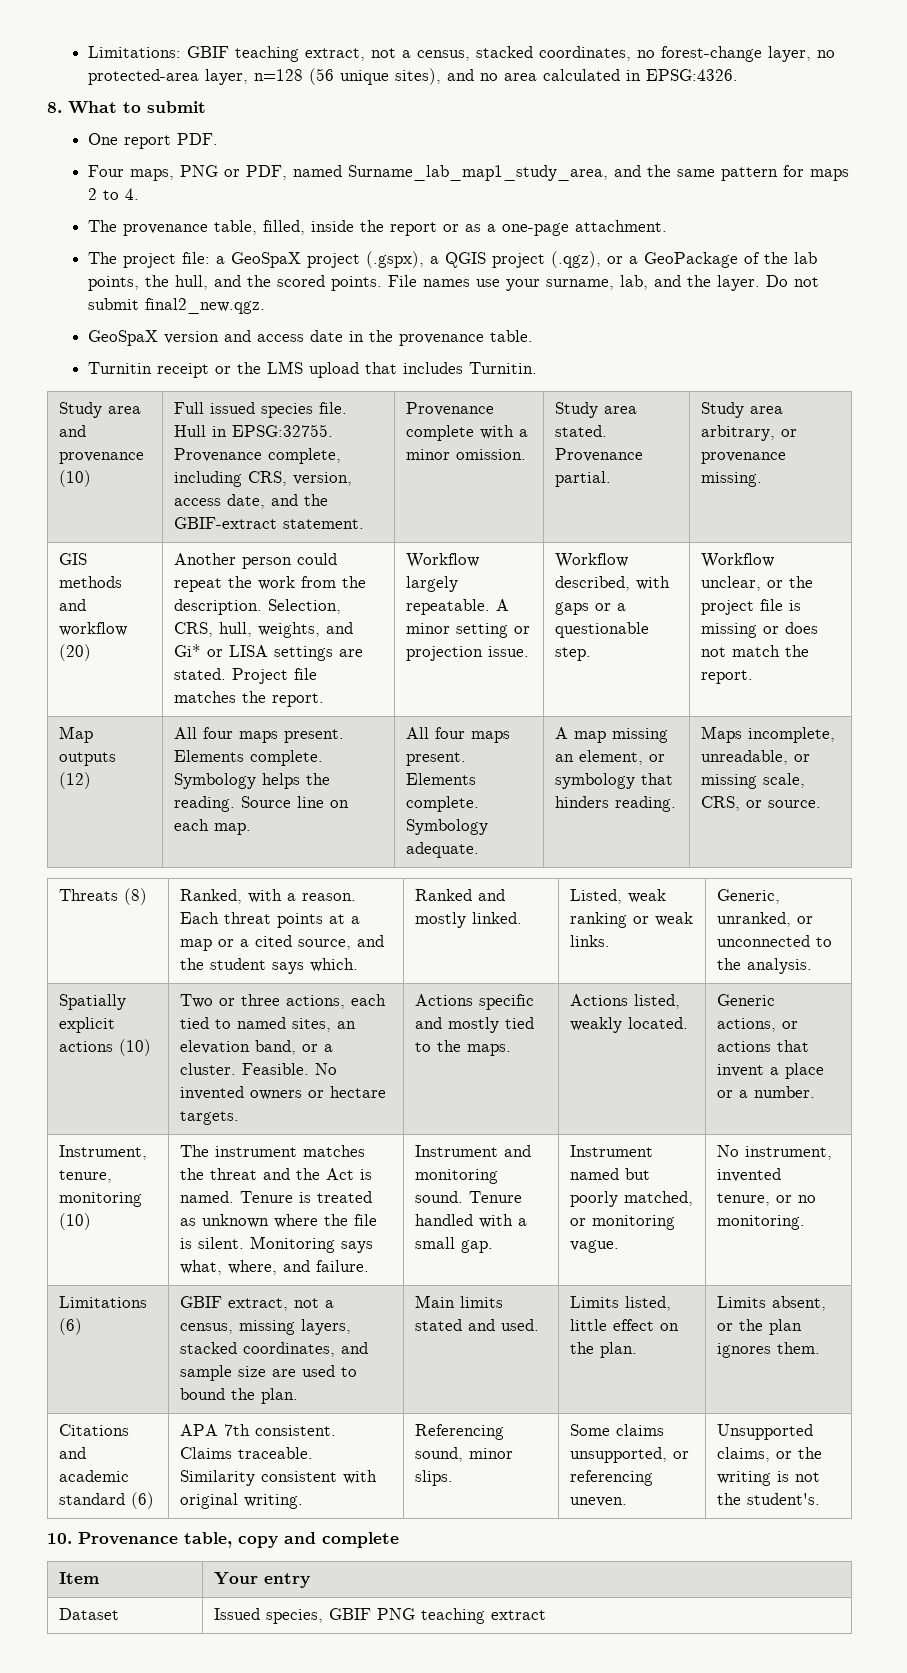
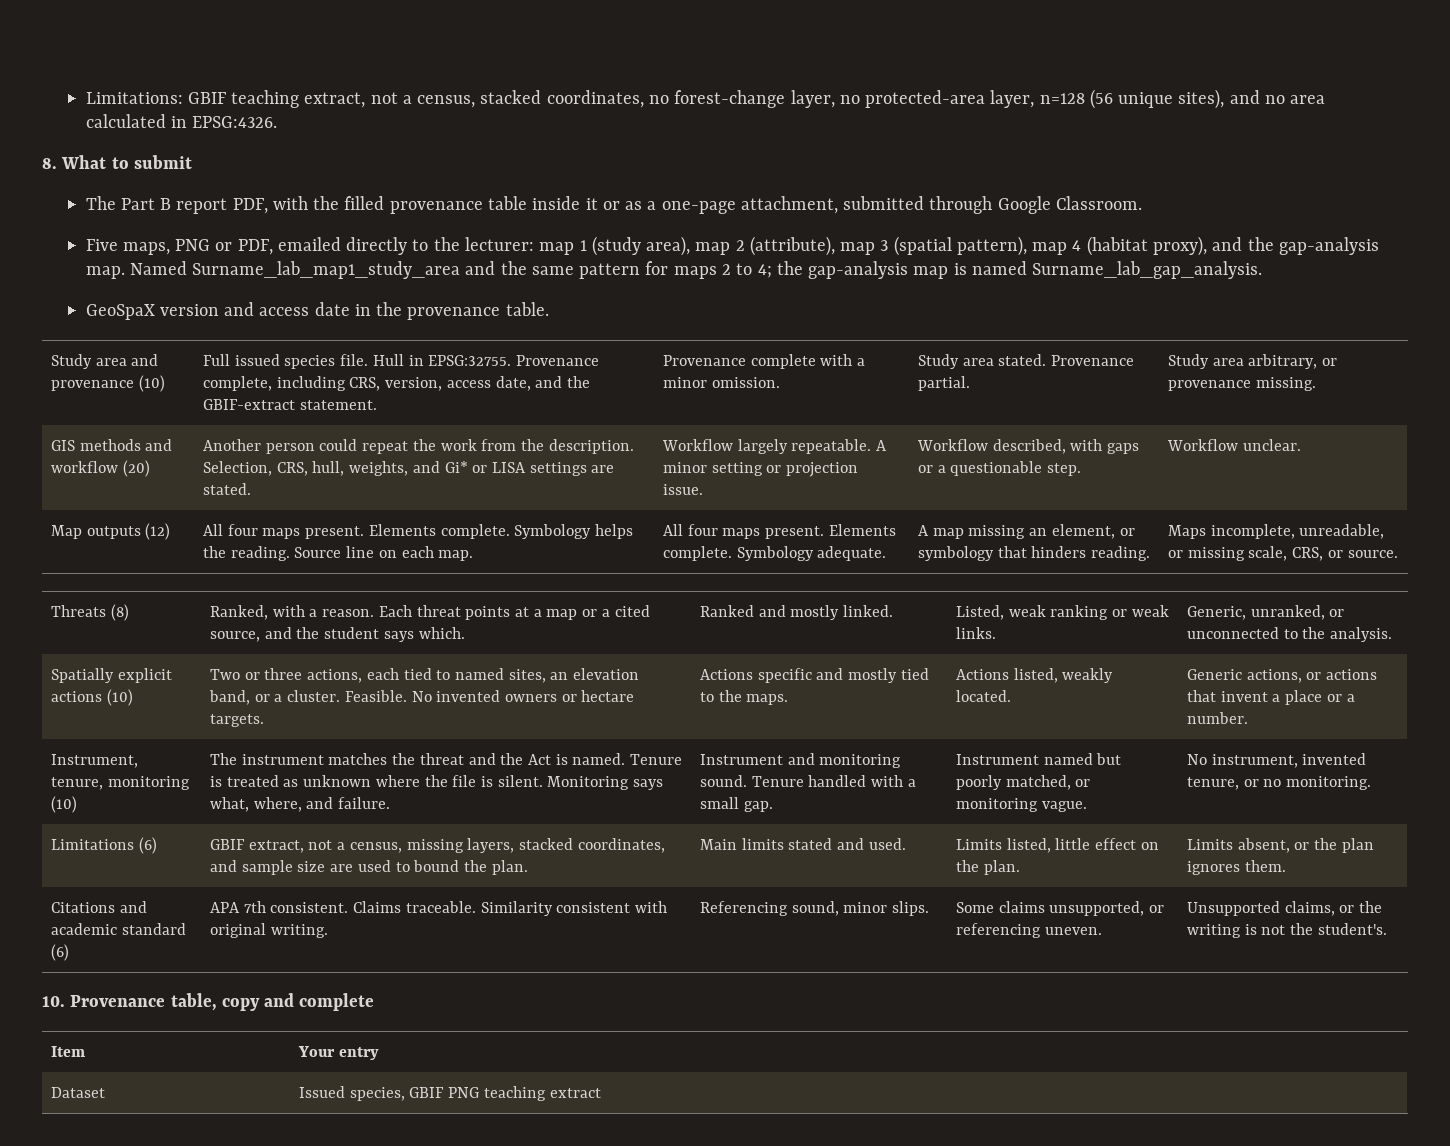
[87,133,218,149] [87,165,608,181] One report PDF. // Four maps, PNG or PDF, named Surname_lab_map1_study_area, -> [85,196,1142,214] [85,236,1379,256] [85,261,461,279] The Part B report PDF, with the filled provenance table inside it or as a one-page attachment, submitted through Google Classroom. // Five maps, PNG or PDF, emailed directly to the lecturer: map 1 (study area), map 2 (attribute), map 3 (spatial pattern), map 4 (habitat proxy), and the gap-analysis map. Named Surname_lab_map1_study_area
[124,188,139,200] [87,220,667,236] [87,251,817,268] [87,275,819,291] [87,298,265,314] 4. // The provenance table, filled, inside the report or as a one-page attachment. // The project file: a GeoSpaX project (.gspx), a QGIS project (.qgz), or a GeoPackage of the lab points, the hull, and the scored points. File names use your surname, lab, and the layer. Do not submit final2_new.qgz. -> [757,261,1263,279] 4; the gap-analysis map is named Surname_lab_gap_analysis.
[87,361,537,378] // Turnitin receipt or the LMS upload that includes Turnitin. -> (549, 309) none
[232,668,318,684] [174,691,325,707] Project file matches the report. -> (251, 489) none
[701,576,814,591] [701,599,802,615] [701,622,819,638] [701,645,810,657] [701,670,754,684] unclear, or the project file is missing or does not match the report. -> [1242,439,1301,451] unclear.

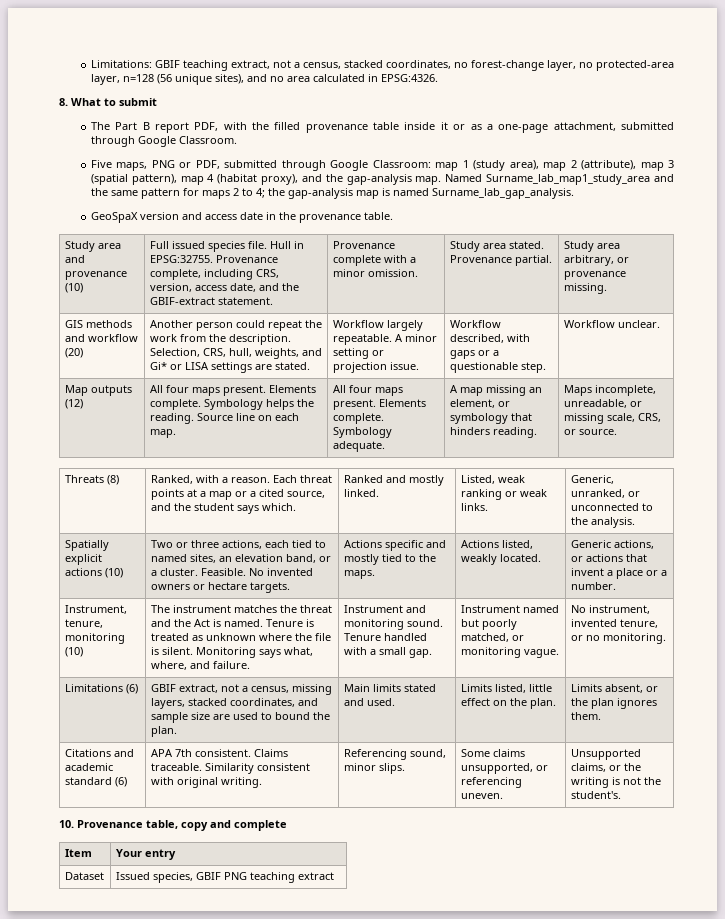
[277,237,535,255] emailed directly to the lecturer: -> [224,160,431,171] submitted through Google Classroom:

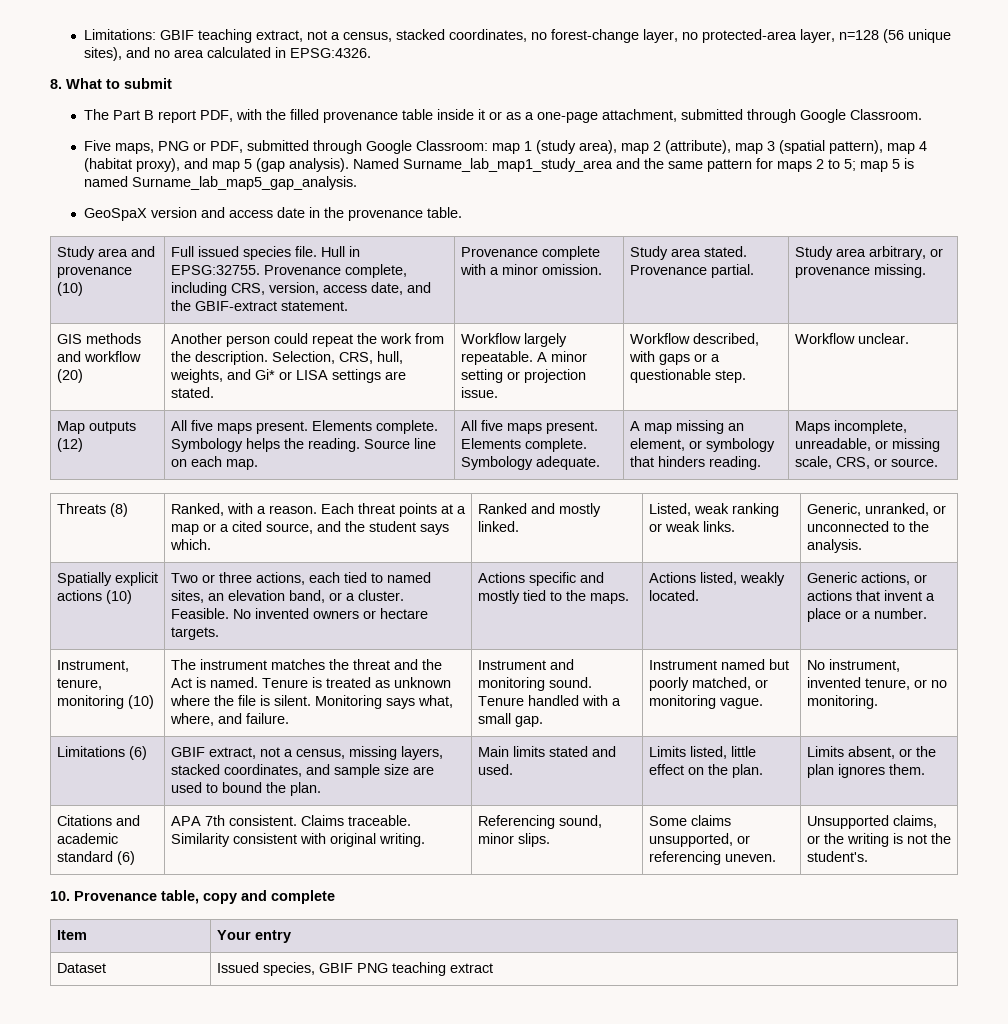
[325,174,442,185] the gap-analysis map. -> [211,158,349,172] map 5 (gap analysis).
[255,188,379,199] 4; the gap-analysis map -> [843,159,900,172] 5; map 5
[431,188,574,199] Surname_lab_gap_analysis. -> [131,176,357,190] Surname_lab_map5_gap_analysis.
[165,385,189,393] four -> [190,420,213,431] five
[348,385,372,393] four -> [480,420,503,431] five

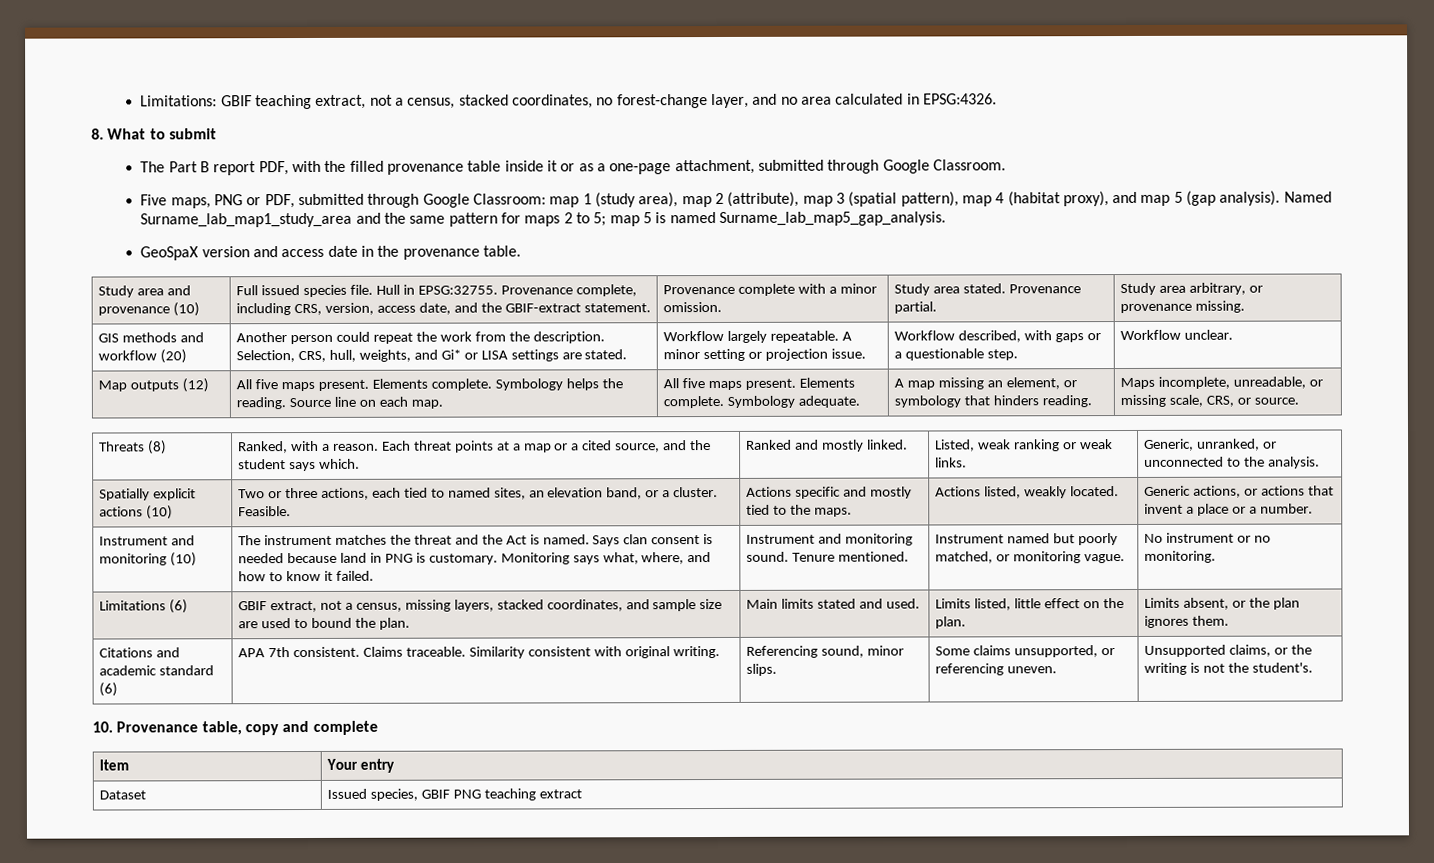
[681,29,951,43] [83,47,122,61] no protected-area layer, n=128 (56 unique sites), -> (749, 101) none
[232,608,428,619] [170,627,219,640] No invented owners or hectare targets. -> (292, 511) none
[56,660,129,672] [56,678,102,690] Instrument, tenure, -> [99,535,196,546] Instrument and
[261,677,451,688] [169,695,311,706] Tenure is treated as unknown where the file is silent. -> [592,534,714,547] [238,552,498,565] Says clan consent is needed because land in PNG is customary.
[245,713,289,724] failure. -> [238,570,374,582] how to know it failed.
[527,695,621,706] [477,713,543,727] handled with a small gap. -> [838,551,910,562] mentioned.
[828,659,900,672] [806,677,910,690] instrument, invented tenure, -> [1166,532,1235,543] instrument

